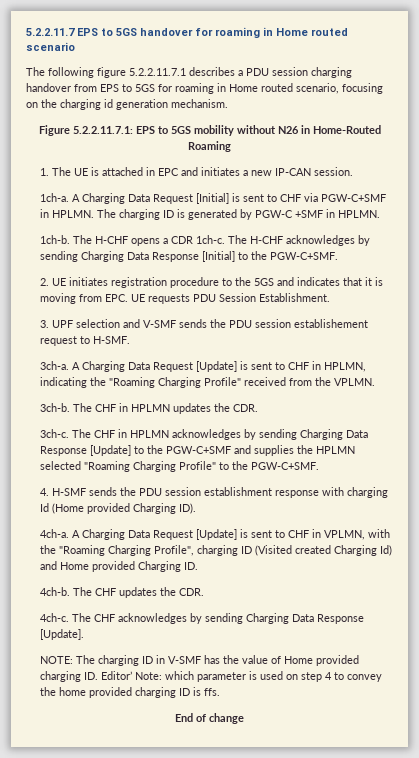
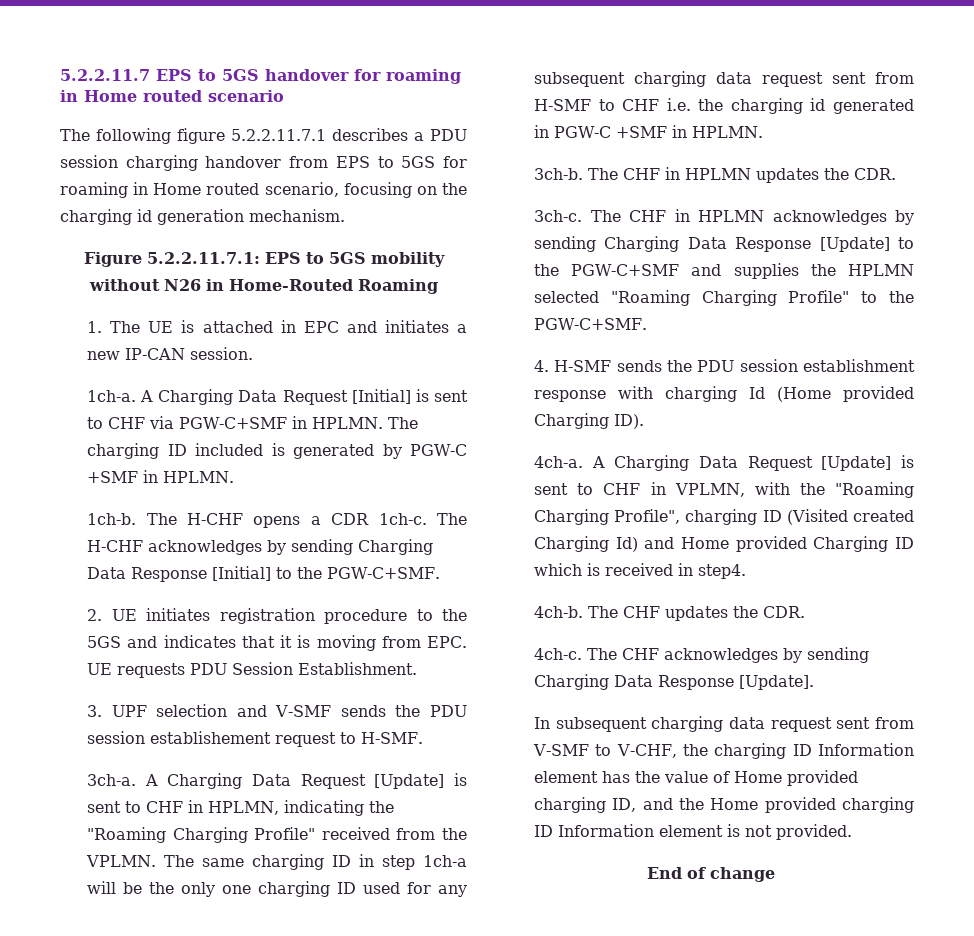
(174, 214) none -> [195,443,264,456] included
(375, 382) none -> [164,854,467,870] [87,881,467,897] [534,71,914,87] [534,98,914,114] [534,125,764,138] The same charging ID in step 1ch-a will be the only one charging ID used for any subsequent charging data request sent from H-SMF to CHF i.e. the charging id generated in PGW-C +SMF in HPLMN.
[183,562,198,570] ID. -> [895,537,914,549] [534,563,747,579] ID which is received in step4.
[39,655,201,666] NOTE: The charging ID in V-SMF -> [534,716,914,732] [533,743,914,759] [534,771,599,783] In subsequent charging data request sent from V-SMF to V-CHF, the charging ID Information element
[83,671,382,682] [39,687,220,698] ID. Editor’ Note: which parameter is used on step 4 to convey the home provided charging ID is ffs. -> [612,797,914,813] [534,824,853,840] ID, and the Home provided charging ID Information element is not provided.

